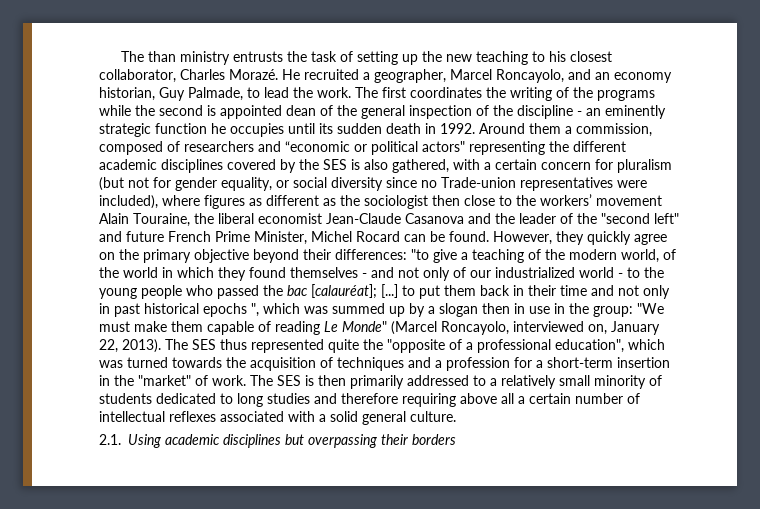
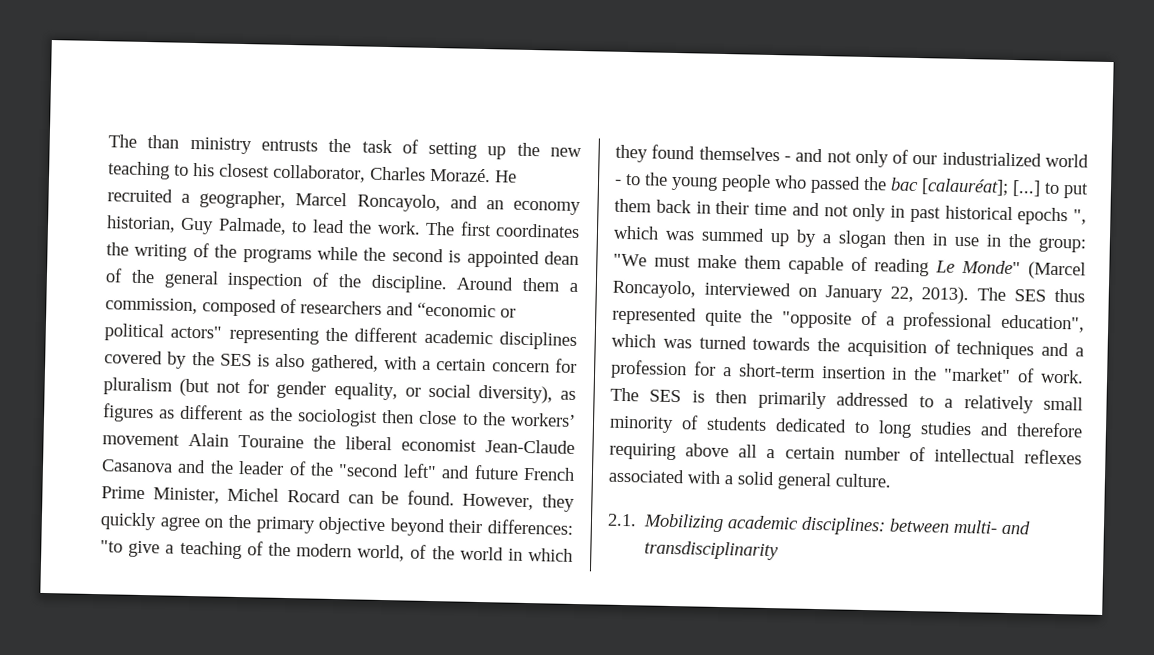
[517,105,666,119] [99,123,475,137] discipline - an eminently strategic function he occupies until its sudden death in 1992. -> [370,274,448,294] discipline.
[331,177,647,191] [99,195,200,209] diversity since no Trade-union representatives were included), where -> [477,384,576,404] diversity), as
[133,213,190,227] Touraine, -> [238,434,304,449] Touraine
[588,324,607,335] on, -> [797,287,817,297] on
[128,434,456,448] Using academic disciplines but overpassing their borders -> [643,513,1032,536] [644,540,780,561] Mobilizing academic disciplines: between multi- and transdisciplinarity

